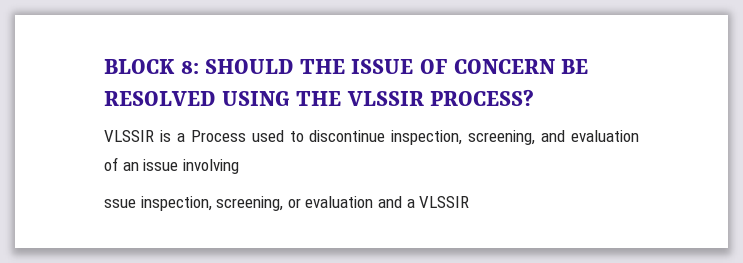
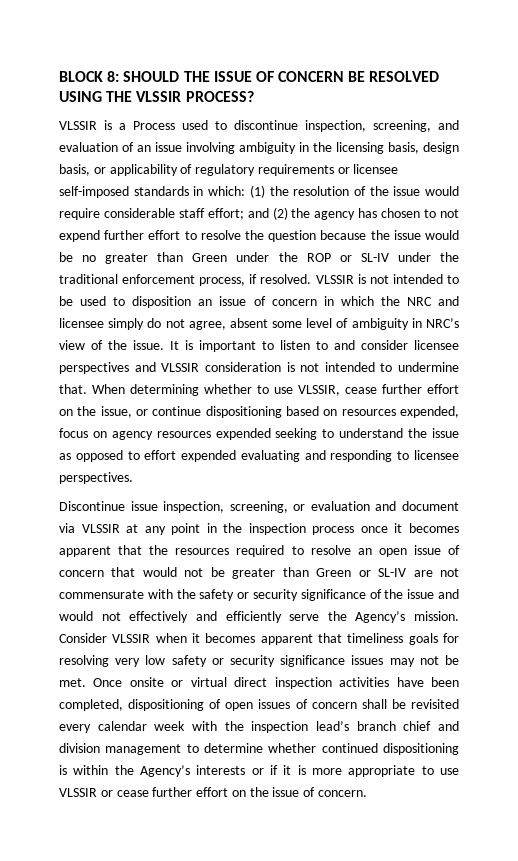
[104,199,136,208] // ssue -> [239,142,459,154] [59,164,399,176] [59,185,459,198] [59,207,459,220] [59,230,459,242] [59,252,459,264] [59,274,459,286] [59,296,459,308] [59,318,459,330] [59,340,459,352] [59,362,459,374] [59,384,459,396] [59,406,459,418] [59,428,460,440] [59,450,459,462] [59,472,133,484] [59,501,158,511] ambiguity in the licensing basis, design basis, or applicability of regulatory requirements or licensee self-imposed standards in which: (1) the resolution of the issue would require considerable staff effort; and (2) the agency has chosen to not expend further effort to resolve the question because the issue would be no greater than Green under the ROP or SL-IV under the traditional enforcement process, if resolved. VLSSIR is not intended to be used to disposition an issue of concern in which the NRC and licensee simply do not agree, absent some level of ambiguity in NRC’s view of the issue. It is important to listen to and consider licensee perspectives and VLSSIR consideration is not intended to undermine that. When determining whether to use VLSSIR, cease further effort on the issue, or continue dispositioning based on resources expended, focus on agency resources expended seeking to understand the issue as opposed to effort expended evaluating and responding to licensee perspectives. // Discontinue issue
[406,196,470,208] a VLSSIR -> [401,501,459,511] [59,523,459,535] [59,545,461,557] [59,567,459,579] [59,589,460,601] [59,611,459,623] [59,633,459,645] [59,655,459,667] [59,677,460,689] [59,699,459,711] [59,721,460,733] [59,743,459,755] [59,765,459,777] [59,787,368,797] document via VLSSIR at any point in the inspection process once it becomes apparent that the resources required to resolve an open issue of concern that would not be greater than Green or SL-IV are not commensurate with the safety or security significance of the issue and would not effectively and efficiently serve the Agency’s mission. Consider VLSSIR when it becomes apparent that timeliness goals for resolving very low safety or security significance issues may not be met. Once onsite or virtual direct inspection activities have been completed, dispositioning of open issues of concern shall be revisited every calendar week with the inspection lead’s branch chief and division management to determine whether continued dispositioning is within the Agency’s interests or if it is more appropriate to use VLSSIR or cease further effort on the issue of concern.

